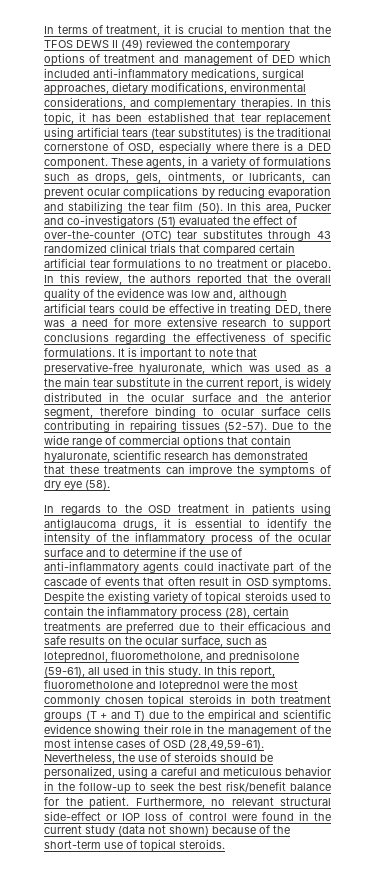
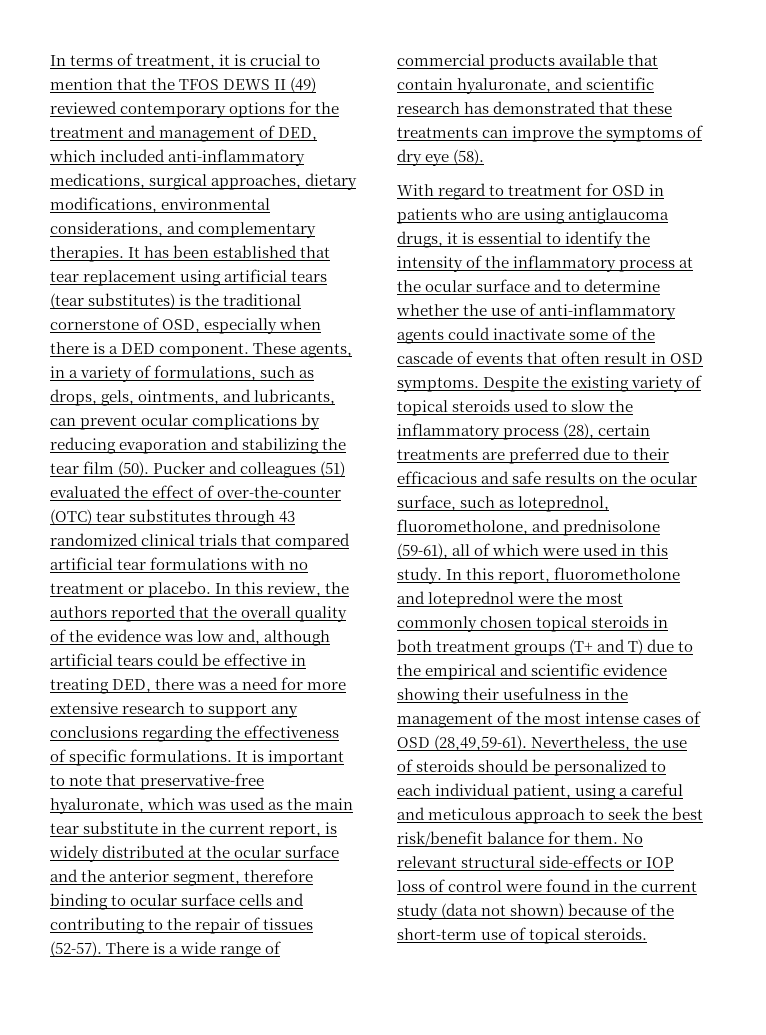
[196,39,213,48] the -> (117, 107) none
[89,54,101,63] of -> [289,101,340,114] for the
[271,55,295,63] DED -> [278,127,318,141] DED,
[296,97,331,107] [44,112,87,125] In this topic, it -> [128,247,141,258] It
[215,143,248,151] where -> [279,318,322,330] when
[263,156,331,166] formulations -> [154,365,257,381] formulations,
[231,174,243,181] or -> [223,389,252,402] and
[227,201,291,213] In this area, -> (150, 469) none
[67,215,154,227] co-investigators -> [240,462,317,478] colleagues
[259,243,295,253] certain -> (351, 541) none
[184,259,196,268] to -> [250,558,286,570] with
(331, 324) none -> [271,706,299,718] any
[325,365,331,372] a -> (284, 806) none
[109,392,120,402] in -> [188,847,203,858] at
[44,420,331,433] contributing in repairing tissues (52-57). Due to the -> [276,893,305,906] [50,917,314,934] [50,941,179,957] and contributing to the repair of tissues (52-57). There is a
[183,435,224,448] options -> [489,53,625,70] products available
(110, 456) none -> [555,77,584,90] and
[44,503,295,516] In regards to the OSD treatment in patients -> [397,183,665,200] [397,208,521,224] With regard to treatment for OSD in patients who are
[258,533,270,542] of -> [679,257,694,268] at
[179,547,186,557] if -> [396,304,459,316] whether
[273,562,295,574] part -> [569,332,609,340] some
[44,606,84,616] contain -> [571,400,606,412] slow
(100, 671) none -> [474,543,580,556] of which were
[85,711,108,721] (T + -> [569,639,594,655] (T+
[170,726,191,734] role -> [503,687,582,700] usefulness
[44,766,115,779] personalized, -> [554,759,667,776] [397,783,572,800] personalized to each individual patient,
[285,766,331,776] [44,781,131,794] behavior in the follow-up -> [515,808,586,824] approach
[65,796,225,809] the patient. Furthermore, no -> [574,832,644,844] them. No
[44,811,101,821] side-effect -> [539,855,623,868] side-effects

